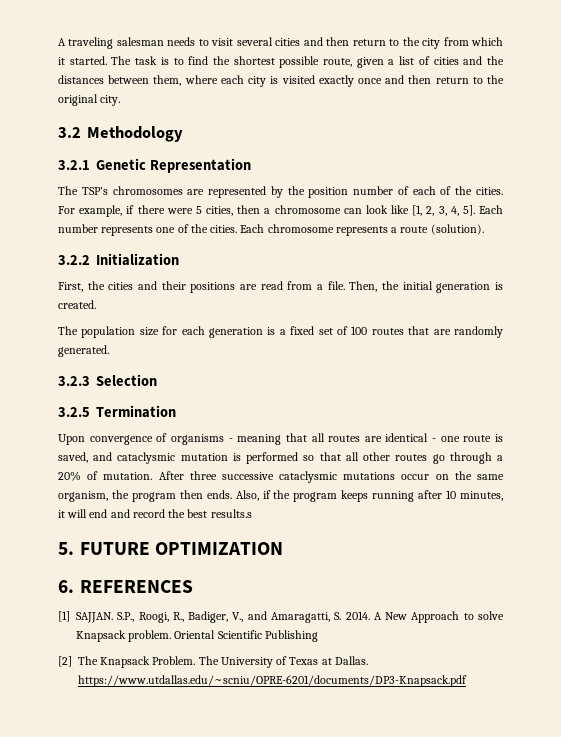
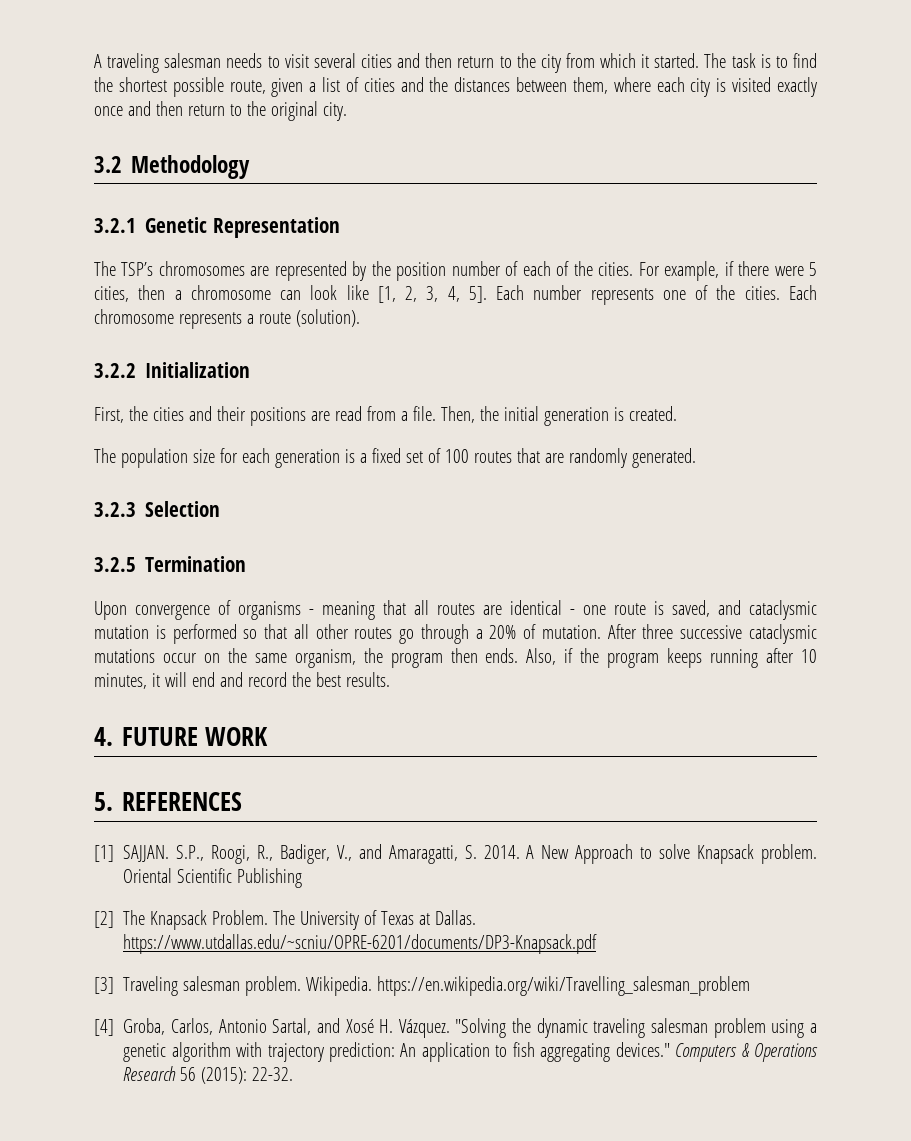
[210,509,252,518] [58,542,284,555] [58,580,74,593] results.s // 5. FUTURE OPTIMIZATION // 6. -> [345,672,390,687] [94,727,269,746] [94,792,113,811] results. // 4. FUTURE WORK // 5.
(467, 681) none -> [94,976,751,996] [94,1018,817,1038] [123,1042,818,1062] [123,1066,294,1084] // [3] Traveling salesman problem. Wikipedia. https://en.wikipedia.org/wiki/Travelling_salesman_problem // [4] Groba, Carlos, Antonio Sartal, and Xosé H. Vázquez. "Solving the dynamic traveling salesman problem using a genetic algorithm with trajectory prediction: An application to fish aggregating devices." Computers & Operations Research 56 (2015): 22-32.

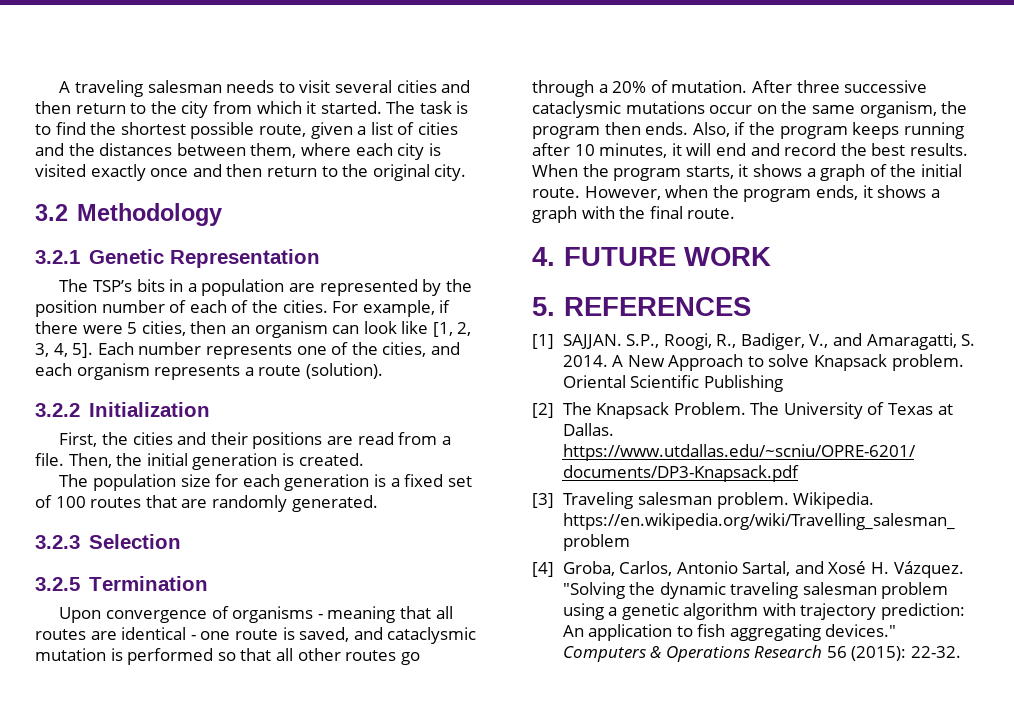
[158,261,245,276] chromosomes -> [136,279,285,296] bits in a population
[174,285,271,300] a chromosome -> [230,321,328,338] an organism
[744,285,817,300] [94,309,174,324] cities. Each chromosome -> [382,342,460,357] [35,363,150,380] cities, and each organism
(390, 679) none -> [532,164,962,181] [532,185,940,202] [532,206,736,223] When the program starts, it shows a graph of the initial route. However, when the program ends, it shows a graph with the final route.

